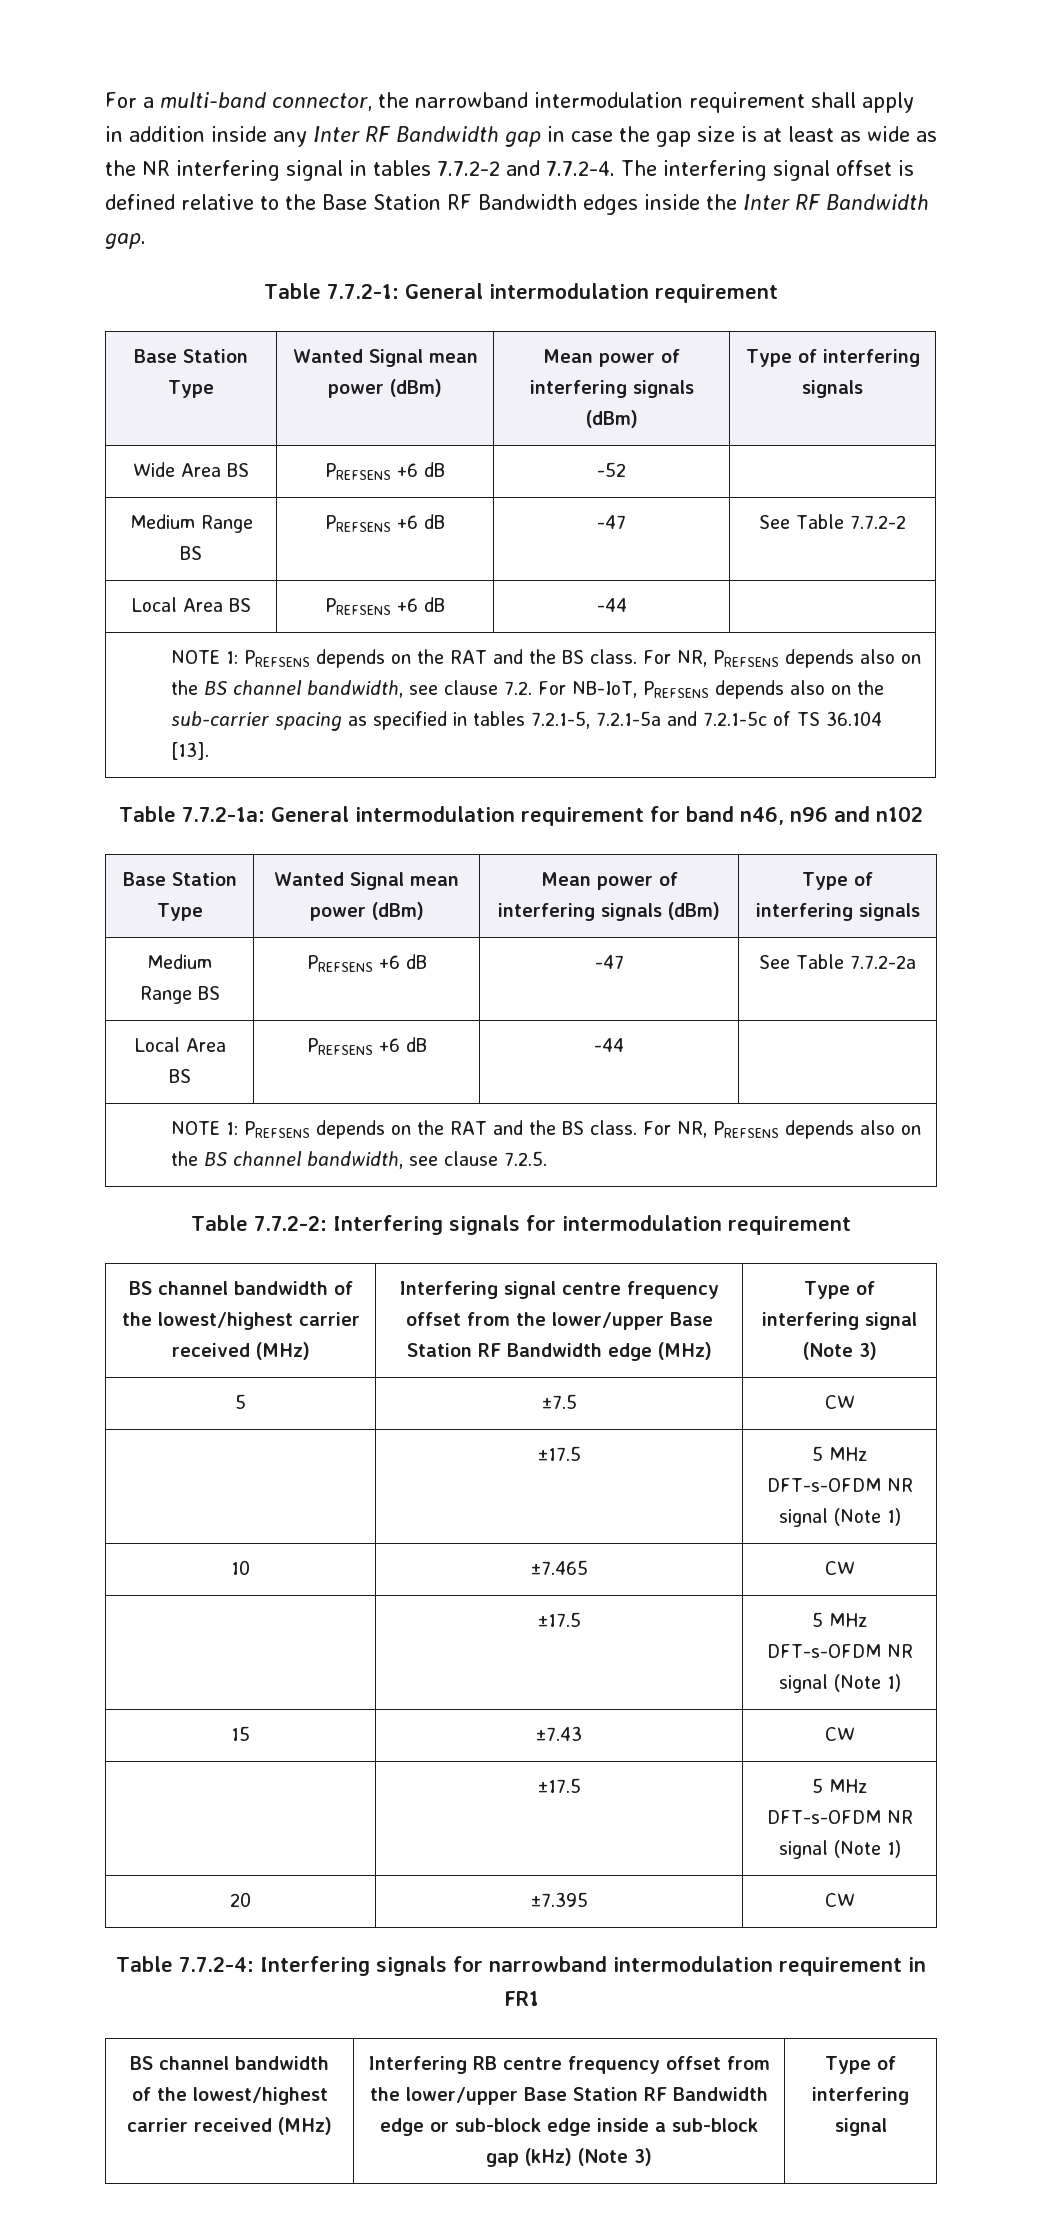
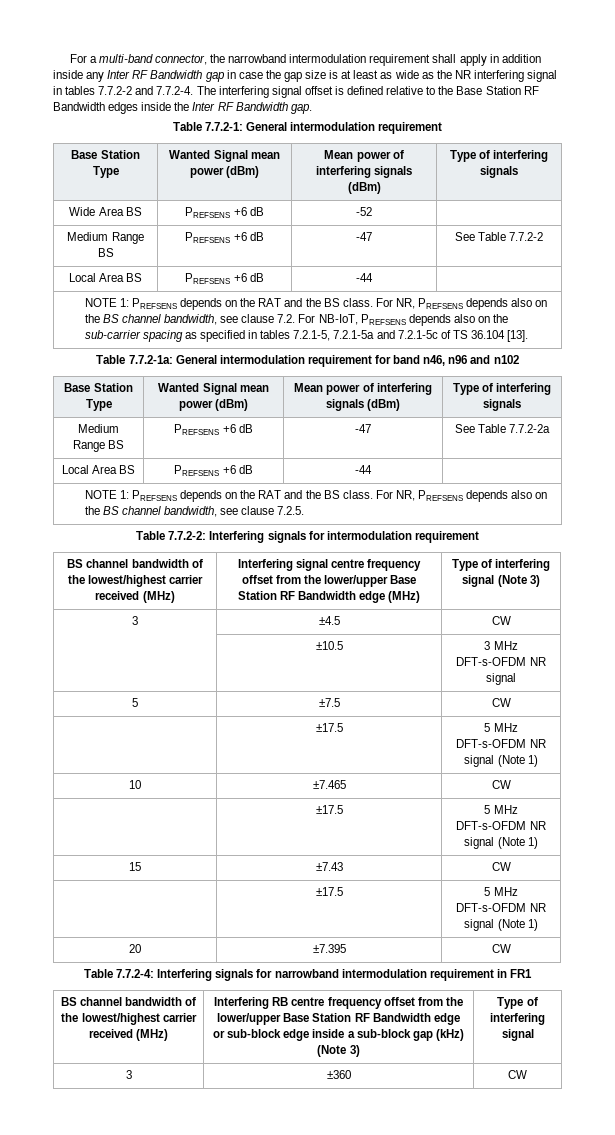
(877, 1351) none -> [132,616,138,625] [318,616,340,625] [491,616,511,625] [315,641,343,650] [484,641,518,650] [456,657,546,666] [486,673,516,685] // 3 | ±4.5 | CW // | ±10.5 | 3 MHz DFT-s-OFDM NR signal
(887, 2127) none -> [125,1070,132,1079] [326,1070,351,1079] [508,1070,527,1079] // 3 | ±360 | CW

